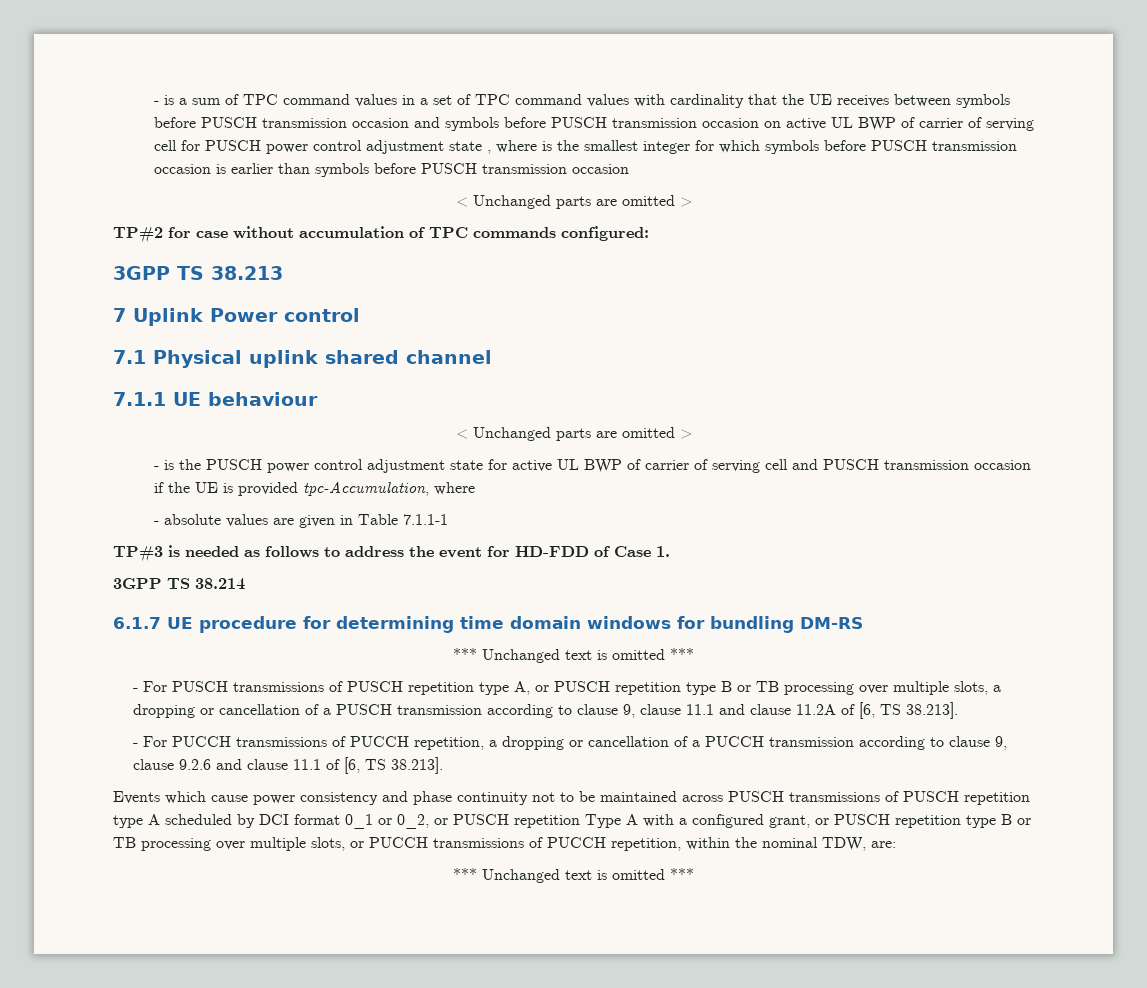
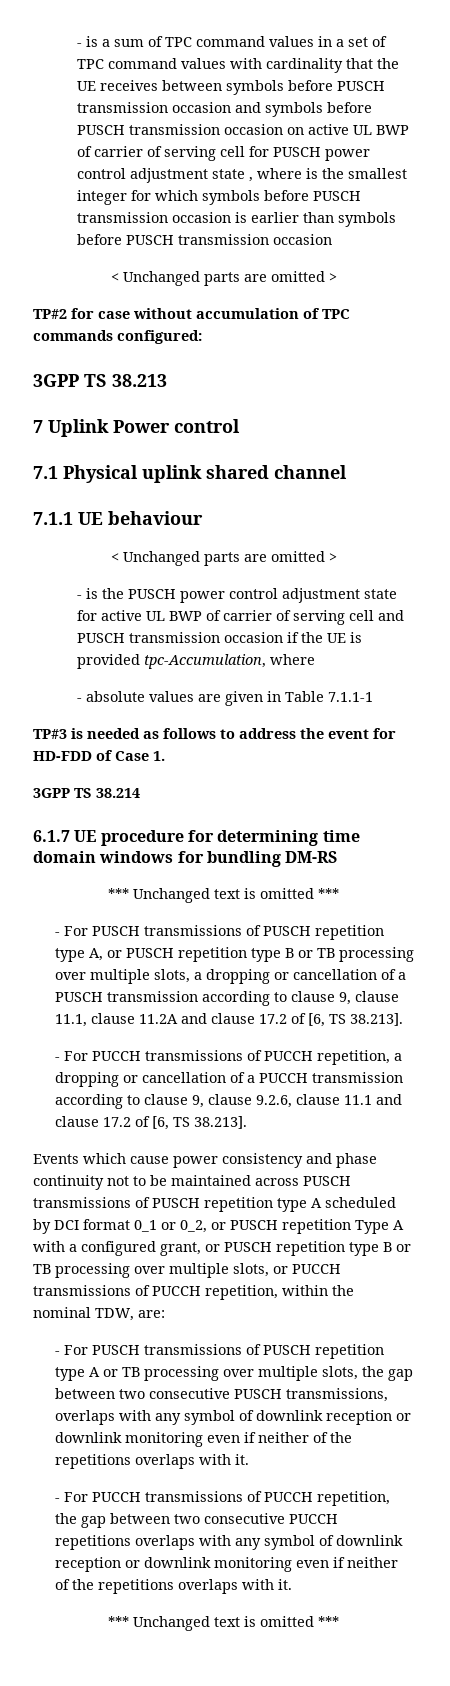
[686,704,837,715] 11.1 and clause 11.2A -> [54,1013,287,1027] 11.1, clause 11.2A and clause 17.2
[179,759,322,770] 9.2.6 and clause 11.1 -> [255,1094,402,1108] [54,1116,131,1127] 9.2.6, clause 11.1 and clause 17.2
(896, 844) none -> [54,1344,384,1359] [54,1366,413,1381] [54,1388,388,1402] [54,1410,411,1425] [54,1432,352,1447] [54,1454,249,1469] [54,1491,390,1506] [54,1513,338,1528] [54,1535,403,1550] [54,1557,398,1572] [54,1579,292,1594] // - For PUSCH transmissions of PUSCH repetition type A or TB processing over multiple slots, the gap between two consecutive PUSCH transmissions, overlaps with any symbol of downlink reception or downlink monitoring even if neither of the repetitions overlaps with it. // - For PUCCH transmissions of PUCCH repetition, the gap between two consecutive PUCCH repetitions overlaps with any symbol of downlink reception or downlink monitoring even if neither of the repetitions overlaps with it.

